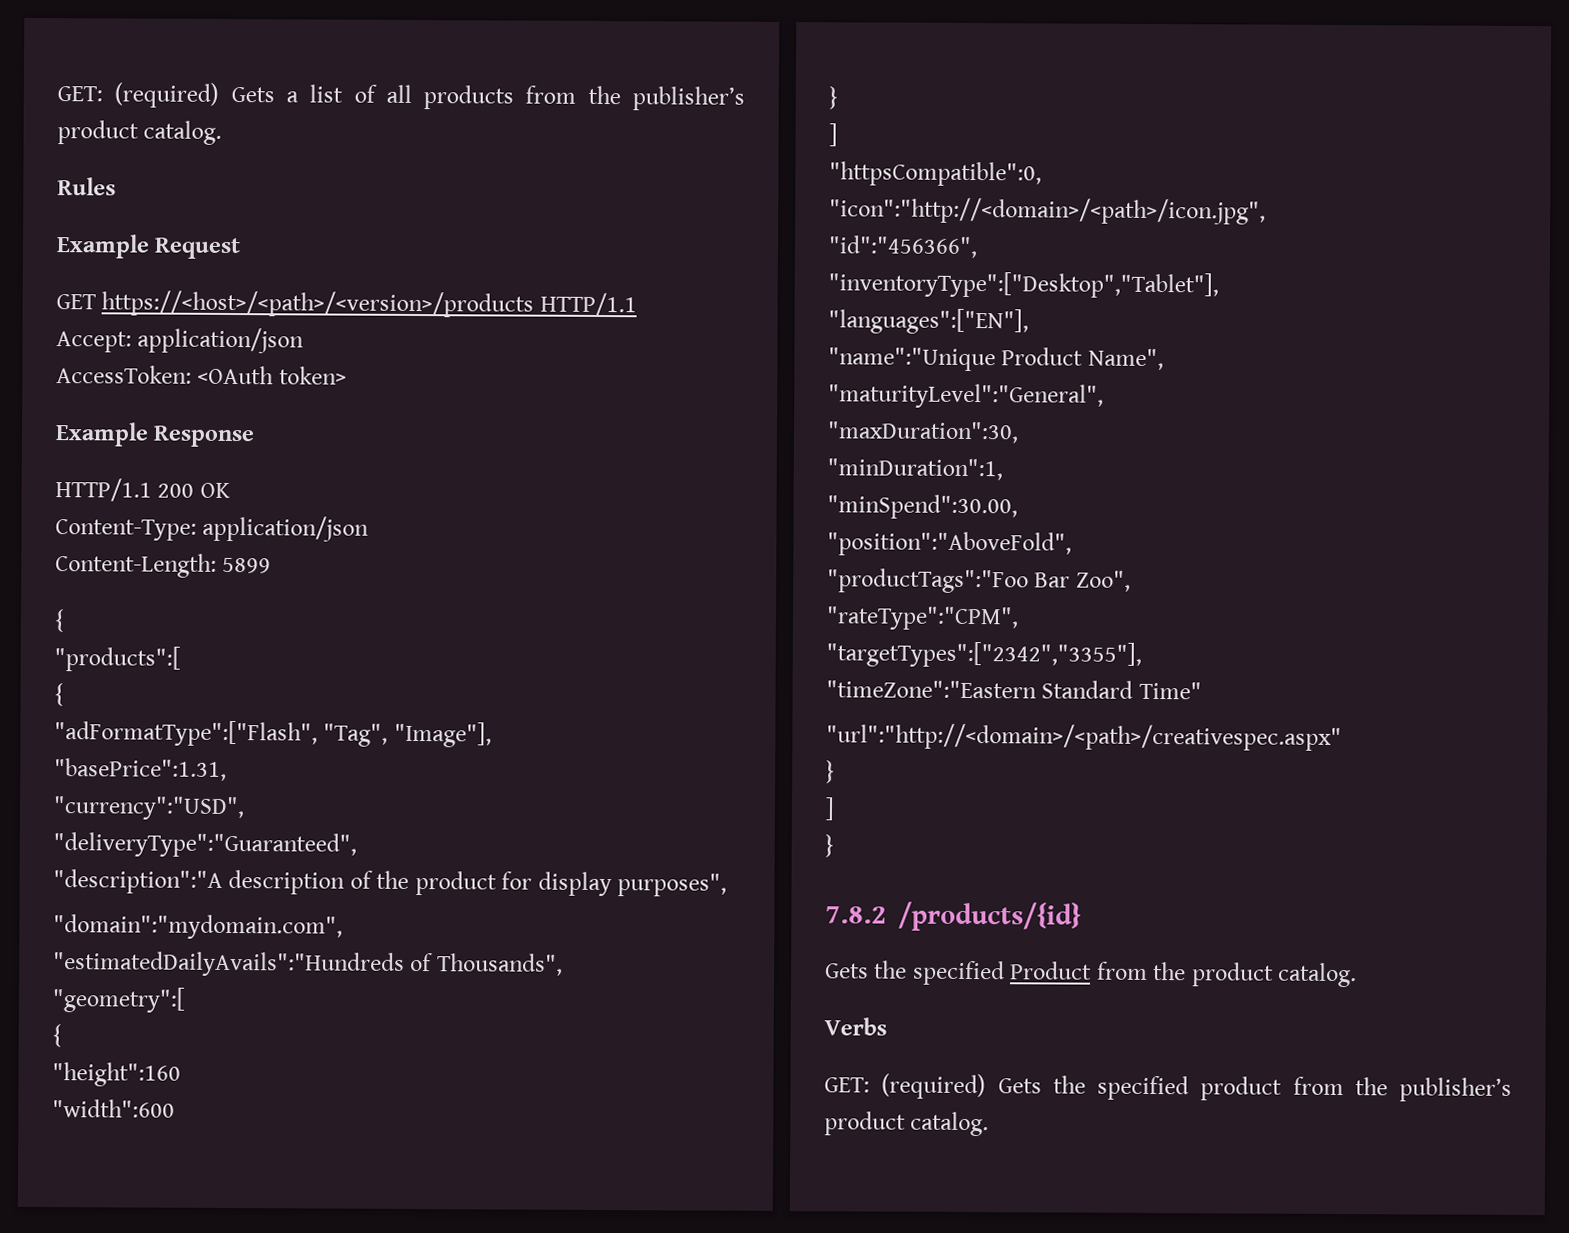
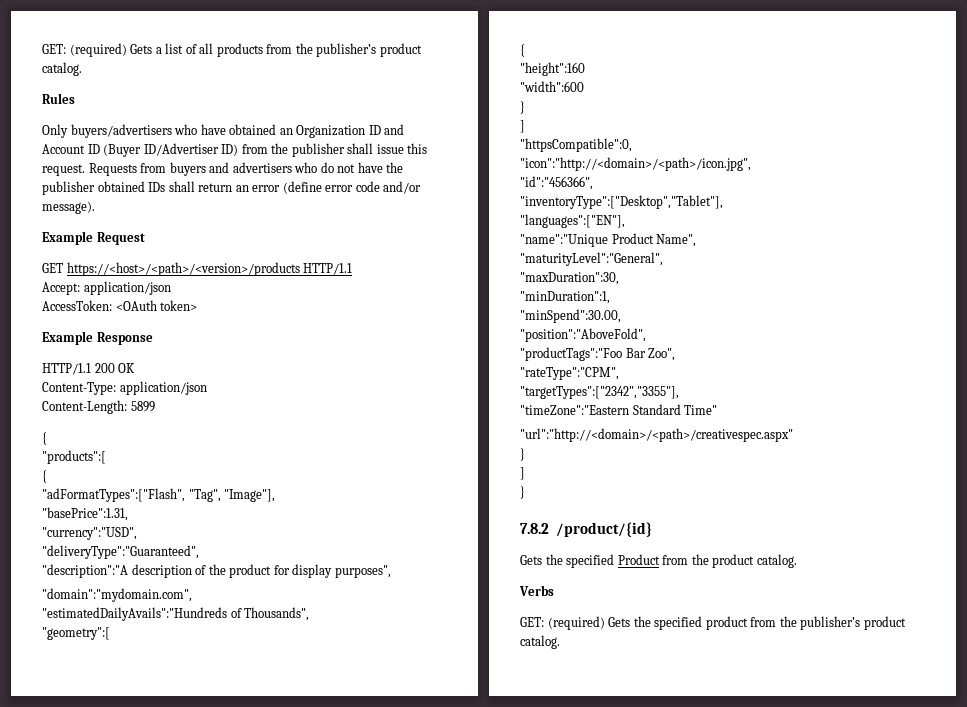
(116, 186) none -> [42,124,405,138] [42,143,428,157] [42,162,404,176] [42,181,422,195] [42,201,95,214] // Only buyers/advertisers who have obtained an Organization ID and Account ID (Buyer ID/Advertiser ID) from the publisher shall issue this request. Requests from buyers and advertisers who do not have the publisher obtained IDs shall return an error (define error code and/or message).
[54,720,318,747] "adFormatType":["Flash", -> [42,488,185,502] "adFormatTypes":["Flash",
[898,901,1082,932] /products/{id} -> [555,522,652,537] /product/{id}

